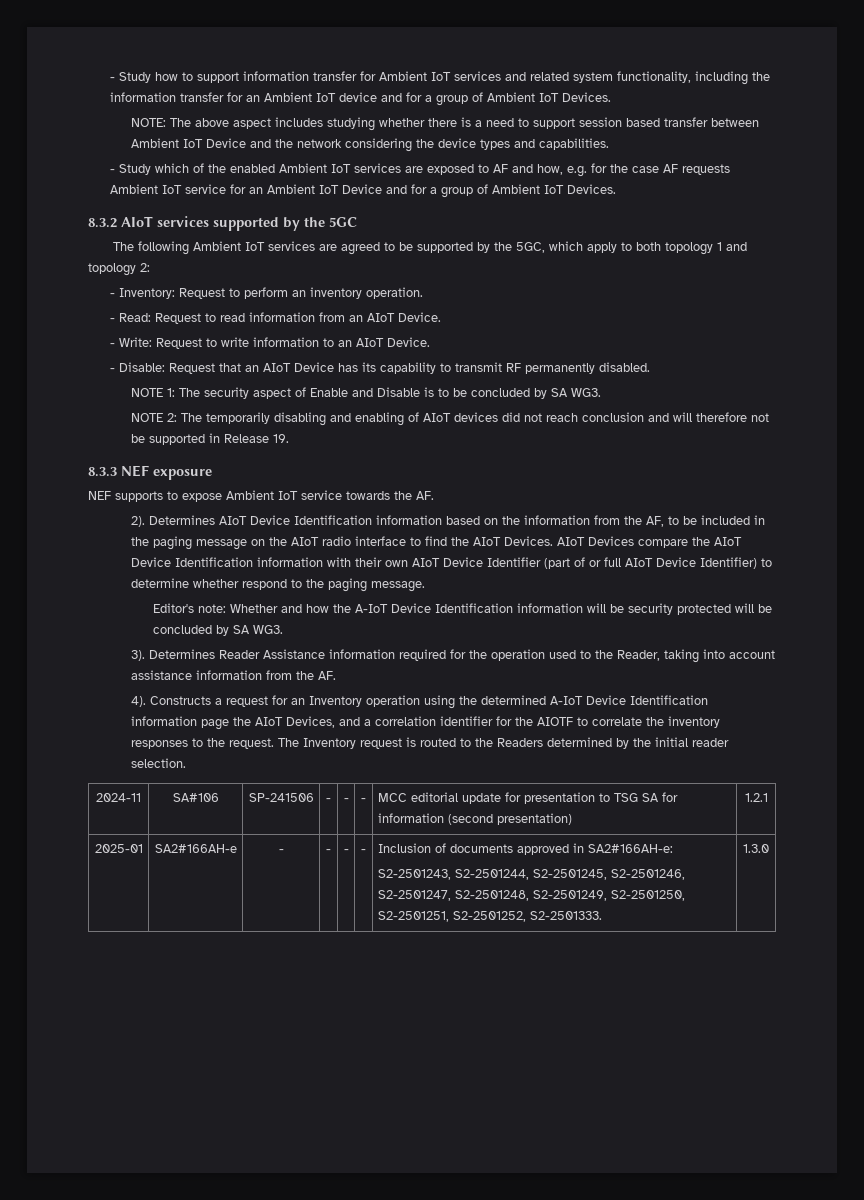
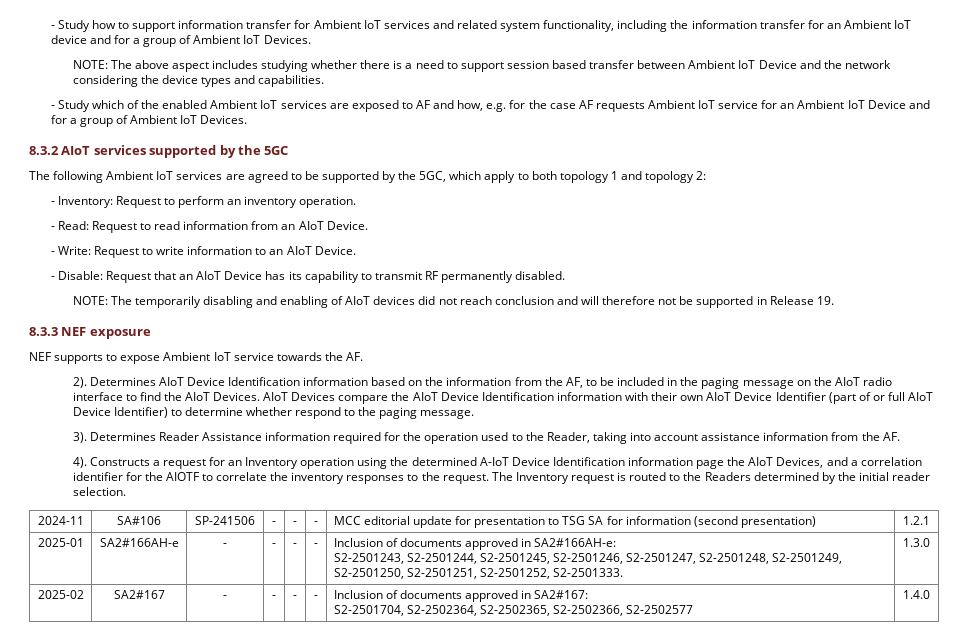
[131,387,602,399] [131,413,178,422] NOTE 1: The security aspect of Enable and Disable is to be concluded by SA WG3. // NOTE 2: -> [72,296,108,305] NOTE:
[152,603,772,615] [152,625,283,636] // Editor's note: Whether and how the A-IoT Device Identification information will be security protected will be concluded by SA WG3. -> (475, 414) none
(769, 848) none -> [37,590,84,599] [113,590,165,599] [223,595,227,599] [272,595,276,599] [293,595,297,599] [314,595,318,599] [333,590,589,602] [333,605,694,616] [903,590,930,599] // 2025-02 | SA2#167 | - | - | - | - | Inclusion of documents approved in SA2#167: // S2-2501704, S2-2502364, S2-2502365, S2-2502366, S2-2502577 | 1.4.0

